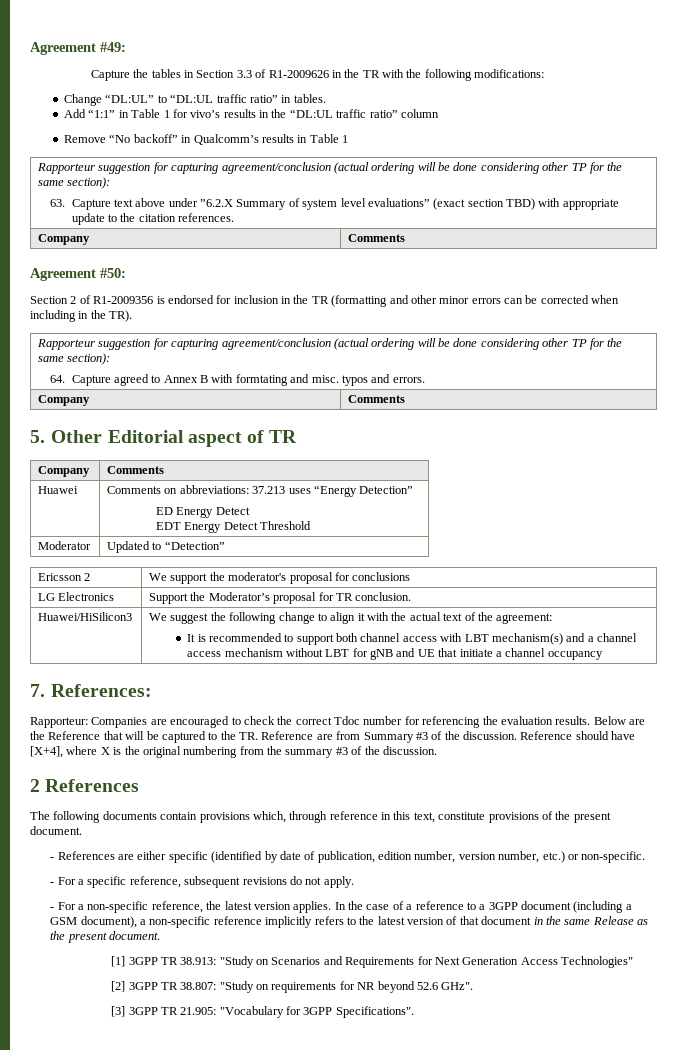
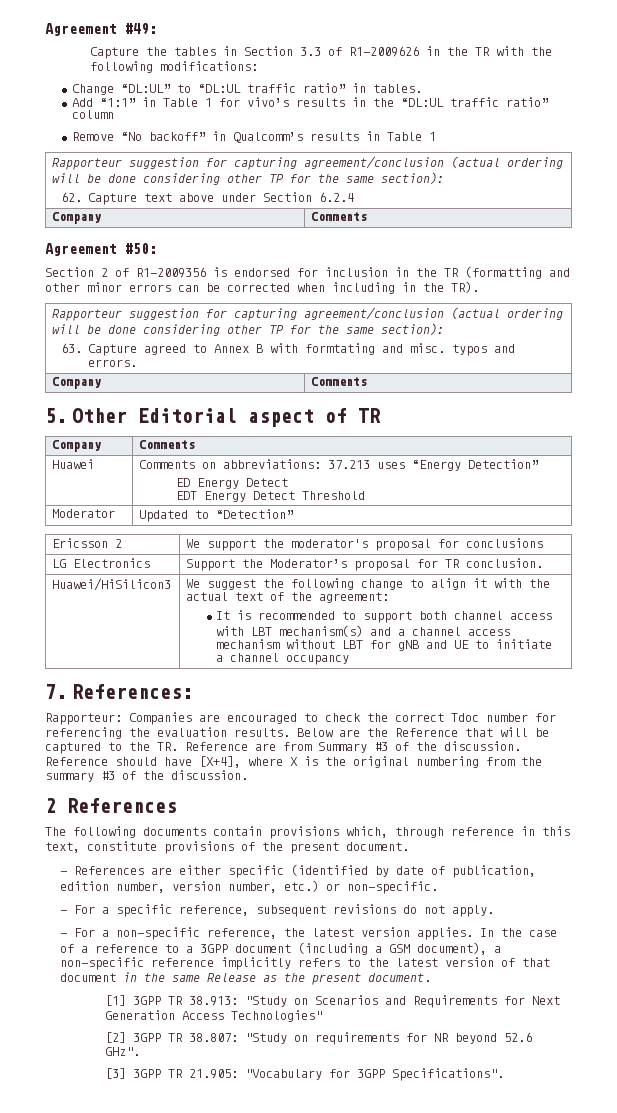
[50,199,66,207] 63. -> [61,192,83,202] 62.
[200,198,619,210] [71,213,235,225] ”6.2.X Summary of system level evaluations” (exact section TBD) with appropriate update to the citation references. -> [262,192,354,202] Section 6.2.4
[50,375,66,383] 64. -> [61,343,83,353] 63.
[438,648,458,657] that -> [475,640,490,649] to

